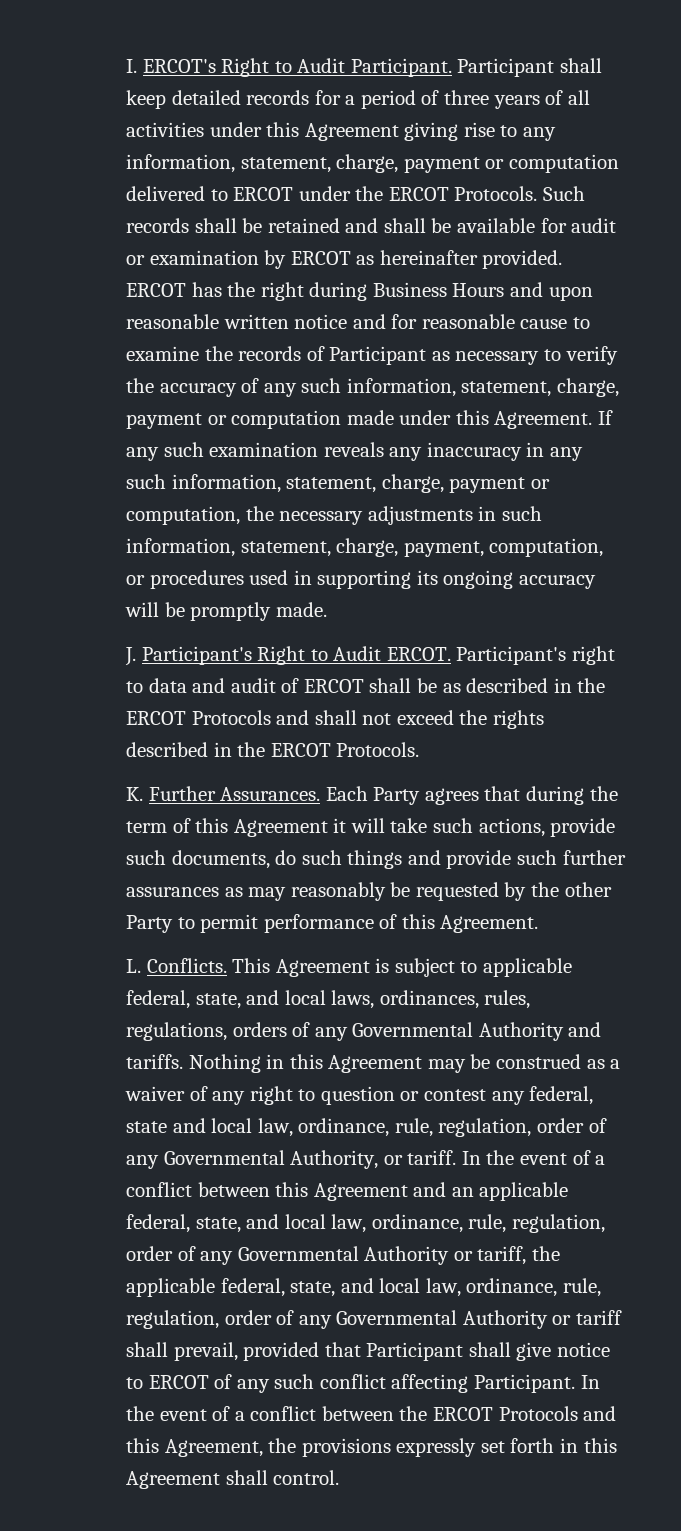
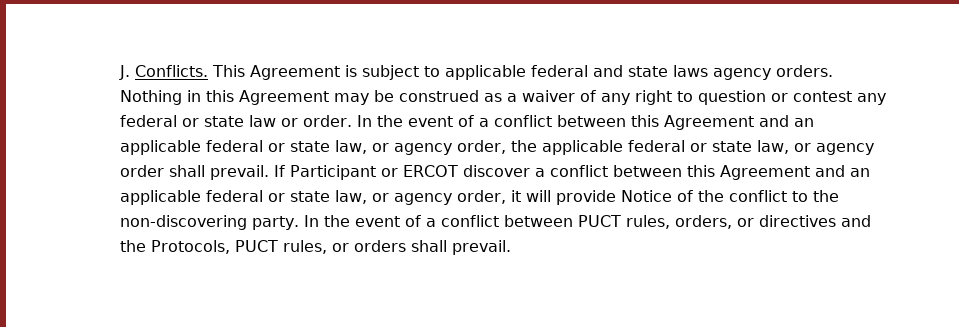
[126,58,603,77] [126,90,590,109] [126,122,557,141] [126,154,619,173] [126,186,586,201] [126,218,617,233] [126,250,563,269] [126,282,593,301] [126,314,591,329] [126,346,618,365] [126,378,620,397] [126,410,614,429] [126,442,584,461] [126,474,550,493] [126,506,542,525] [126,538,604,557] [126,570,597,589] [125,602,327,621] [125,646,616,666] [126,678,606,693] [126,710,545,729] [126,742,420,757] [126,786,618,805] [126,818,616,837] [126,850,626,869] [126,882,612,901] [126,914,539,933] [126,959,142,973] I. ERCOT's Right to Audit Participant. Participant shall keep detailed records for a period of three years of all activities under this Agreement giving rise to any information, statement, charge, payment or computation delivered to ERCOT under the ERCOT Protocols. Such records shall be retained and shall be available for audit or examination by ERCOT as hereinafter provided. ERCOT has the right during Business Hours and upon reasonable written notice and for reasonable cause to examine the records of Participant as necessary to verify the accuracy of any such information, statement, charge, payment or computation made under this Agreement. If any such examination reveals any inaccuracy in any such information, statement, charge, payment or computation, the necessary adjustments in such information, statement, charge, payment, computation, or procedures used in supporting its ongoing accuracy will be promptly made. // J. Participant's Right to Audit ERCOT. Participant's right to data and audit of ERCOT shall be as described in the ERCOT Protocols and shall not exceed the rights described in the ERCOT Protocols. // K. Further Assurances. Each Party agrees that during the term of this Agreement it will take such actions, provide such documents, do such things and provide such further assurances as may reasonably be requested by the other Party to permit performance of this Agreement. // L. -> [118,65,130,80] J.
[126,990,531,1009] [126,1022,602,1041] [126,1054,184,1069] federal, state, and local laws, ordinances, rules, regulations, orders of any Governmental Authority and tariffs. -> [530,65,833,80] federal and state laws agency orders.
[529,1086,594,1105] [126,1118,607,1137] [126,1150,457,1169] federal, state and local law, ordinance, rule, regulation, order of any Governmental Authority, or tariff. -> [119,115,352,127] federal or state law or order.
[126,1214,606,1233] [126,1246,561,1265] [126,1278,602,1297] [126,1310,623,1329] [126,1342,611,1361] [126,1374,600,1393] [126,1406,617,1421] [126,1438,617,1457] [126,1470,340,1489] federal, state, and local law, ordinance, rule, regulation, order of any Governmental Authority or tariff, the applicable federal, state, and local law, ordinance, rule, regulation, order of any Governmental Authority or tariff shall prevail, provided that Participant shall give notice to ERCOT of any such conflict affecting Participant. In the event of a conflict between the ERCOT Protocols and this Agreement, the provisions expressly set forth in this Agreement shall control. -> [205,140,874,155] [119,165,870,180] [119,190,839,205] [119,215,871,230] [119,240,511,255] federal or state law, or agency order, the applicable federal or state law, or agency order shall prevail. If Participant or ERCOT discover a conflict between this Agreement and an applicable federal or state law, or agency order, it will provide Notice of the conflict to the non-discovering party. In the event of a conflict between PUCT rules, orders, or directives and the Protocols, PUCT rules, or orders shall prevail.

